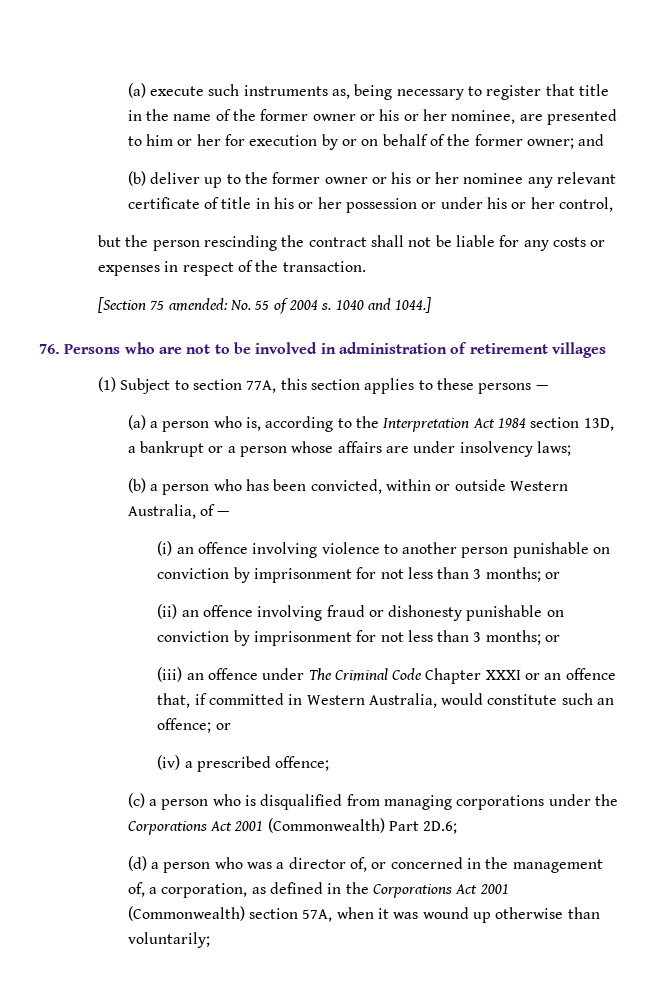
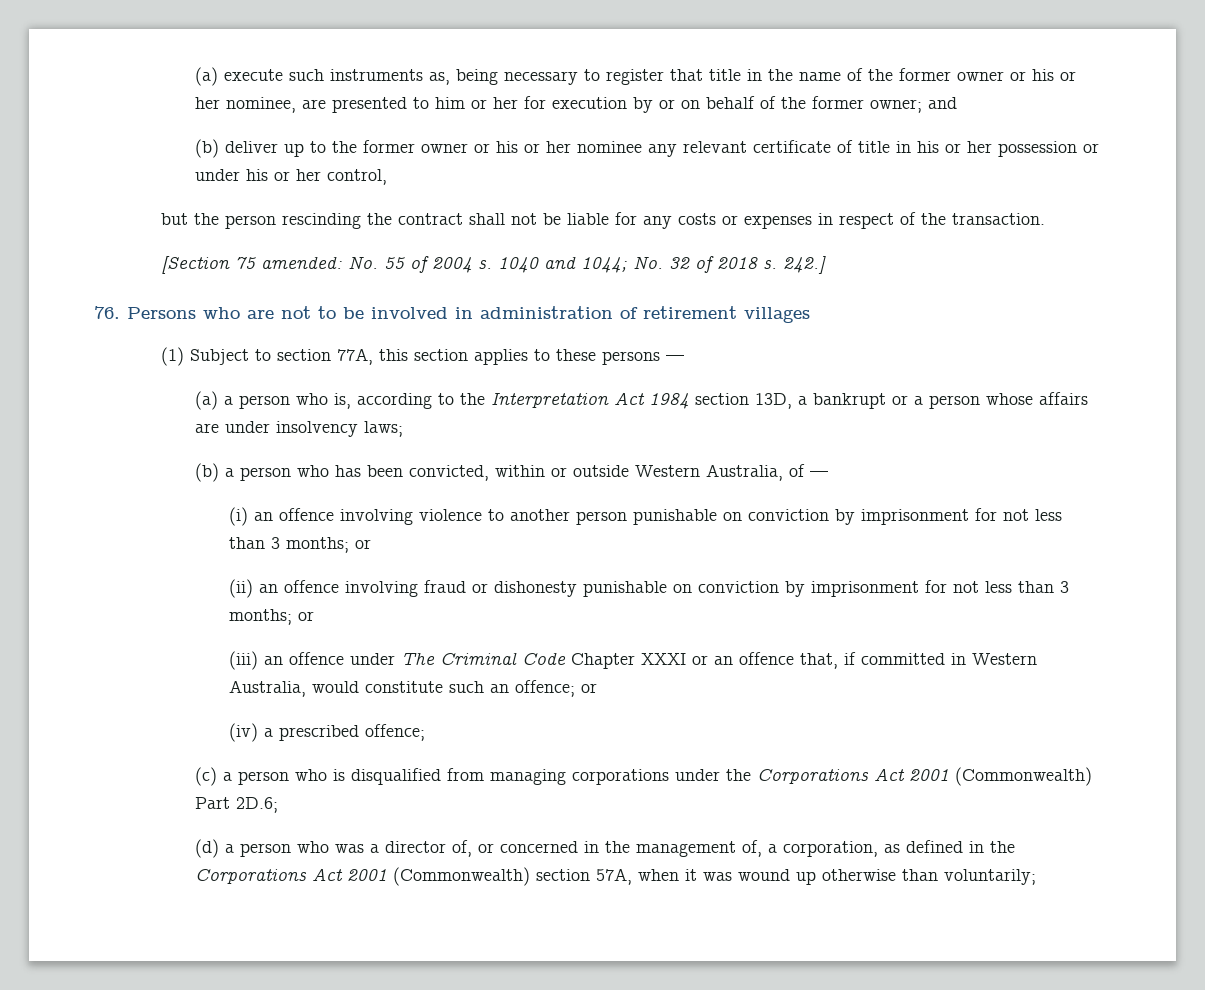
[395,297,432,313] 1044.] -> [581,256,827,274] 1044; No. 32 of 2018 s. 242.]

